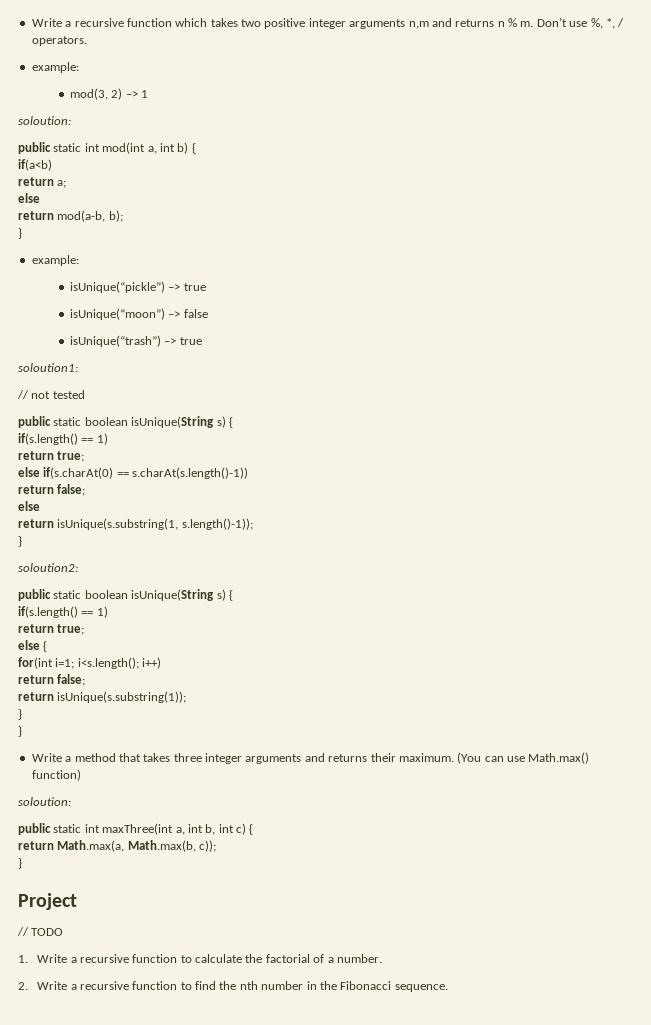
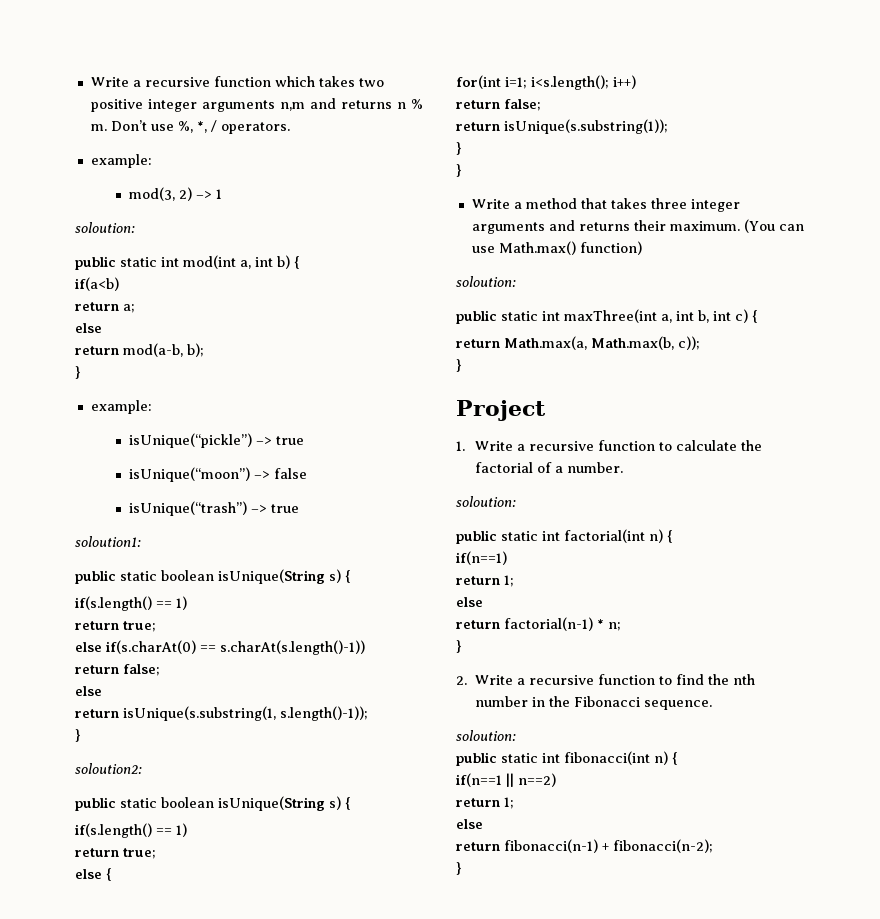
[17,390,85,399] // // not tested -> (141, 541) none
[17,927,64,936] // // TODO -> (546, 410) none
(382, 958) none -> [456,496,516,507] [456,529,673,544] [456,551,507,565] [456,575,514,587] [456,597,483,607] [456,617,621,631] [456,640,462,653] // soloution: // public static int factorial(int n) { // if(n==1) // return 1; // else // return factorial(n-1) * n; // }
(448, 988) none -> [456,730,516,741] [456,751,678,766] [456,773,556,787] [456,797,514,809] [456,819,483,829] [456,839,713,853] [456,862,462,875] // soloution: // public static int fibonacci(int n) { // if(n==1 || n==2) // return 1; // else // return fibonacci(n-1) + fibonacci(n-2); // }

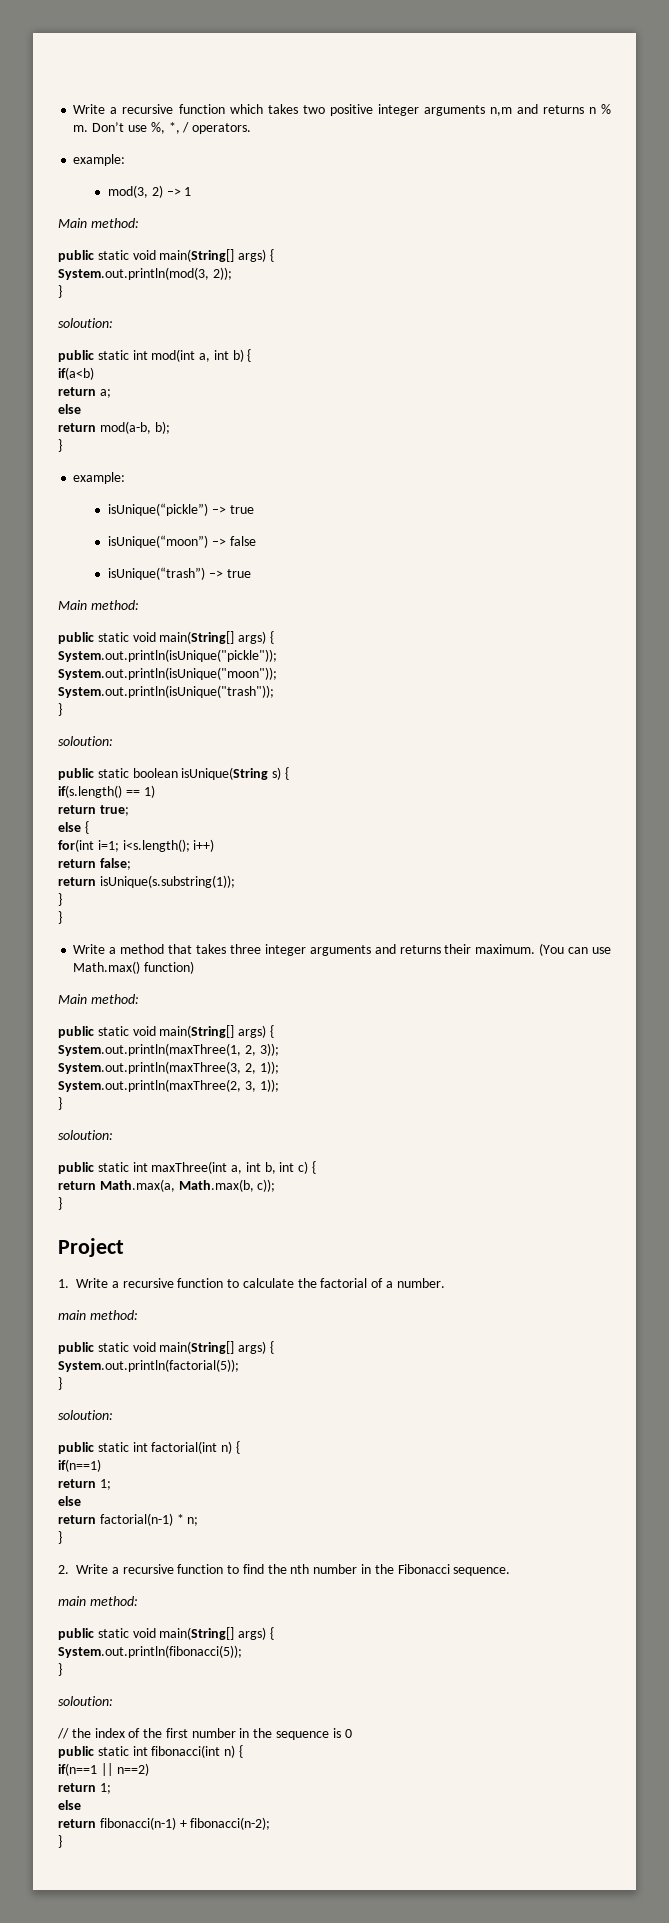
(223, 194) none -> [58,218,139,228] [58,249,274,262] [58,267,232,280] [58,285,62,298] // Main method: // public static void main(String[] args) { // System.out.println(mod(3, 2)); // }
[75,536,141,547] [75,569,351,584] [75,596,187,611] [75,621,156,632] [75,640,365,655] [75,664,160,676] [75,686,102,696] [75,706,368,721] [75,729,81,742] [75,763,142,774] soloution1: // public static boolean isUnique(String s) { // if(s.length() == 1) // return true; // else if(s.charAt(0) == s.charAt(s.length()-1)) // return false; // else // return isUnique(s.substring(1, s.length()-1)); // } // soloution2: -> [58,600,139,610] [58,631,274,644] [58,649,277,662] [58,667,277,680] [58,685,274,698] [58,703,62,716] [58,736,113,746] Main method: // public static void main(String[] args) { // System.out.println(isUnique("pickle")); // System.out.println(isUnique("moon")); // System.out.println(isUnique("trash")); // } // soloution:
(642, 248) none -> [58,994,139,1004] [58,1025,274,1038] [58,1043,279,1056] [58,1061,279,1074] [58,1079,279,1092] [58,1097,62,1110] // Main method: // public static void main(String[] args) { // System.out.println(maxThree(1, 2, 3)); // System.out.println(maxThree(3, 2, 1)); // System.out.println(maxThree(2, 3, 1)); // }
(624, 467) none -> [58,1310,138,1320] [58,1341,274,1354] [58,1359,239,1372] [58,1377,62,1390] // main method: // public static void main(String[] args) { // System.out.println(factorial(5)); // }
[456,730,516,741] soloution: -> [58,1596,138,1606] [58,1627,274,1640] [58,1645,242,1658] [58,1663,62,1676] [58,1696,113,1706] [57,1728,352,1740] main method: // public static void main(String[] args) { // System.out.println(fibonacci(5)); // } // soloution: // // the index of the first number in the sequence is 0

